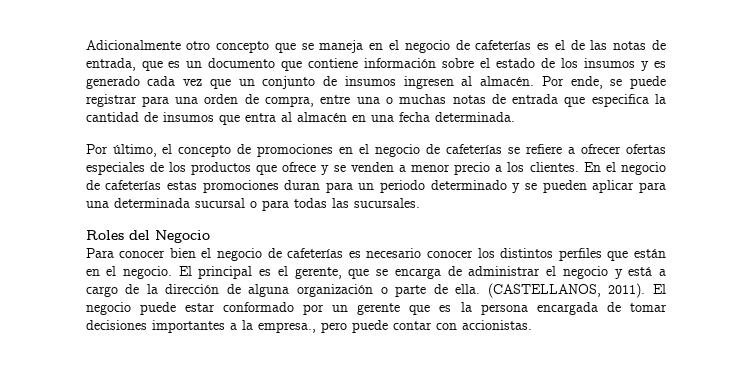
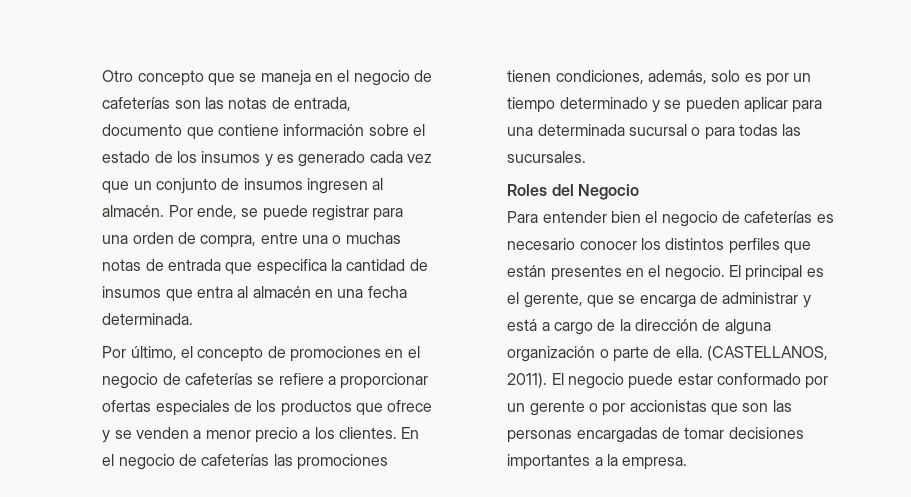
[85,40,211,50] Adicionalmente otro -> [102,70,134,82] Otro
[537,40,585,50] es el de -> [174,100,201,109] son
[141,61,203,71] que es un -> (351, 104) none
[581,144,622,154] ofrecer -> [340,373,429,389] proporcionar
[166,180,426,193] estas promociones duran para un periodo -> [273,454,388,470] [507,70,812,86] [507,97,556,113] las promociones tienen condiciones, además, solo es por un tiempo
[119,250,166,258] conocer -> [542,211,607,223] entender
(666, 253) none -> [550,265,622,281] presentes
[546,266,608,279] el negocio -> (799, 298) none
[409,302,598,315] que es la persona encargada -> [588,400,792,416] [507,427,658,443] o por accionistas que son las personas encargadas
[257,320,532,333] empresa., pero puede contar con accionistas. -> [622,457,688,470] empresa.

